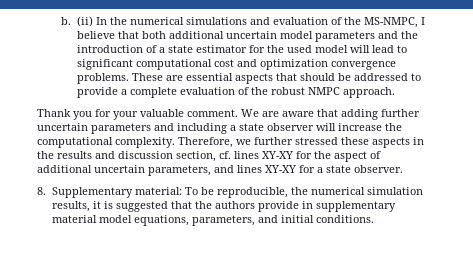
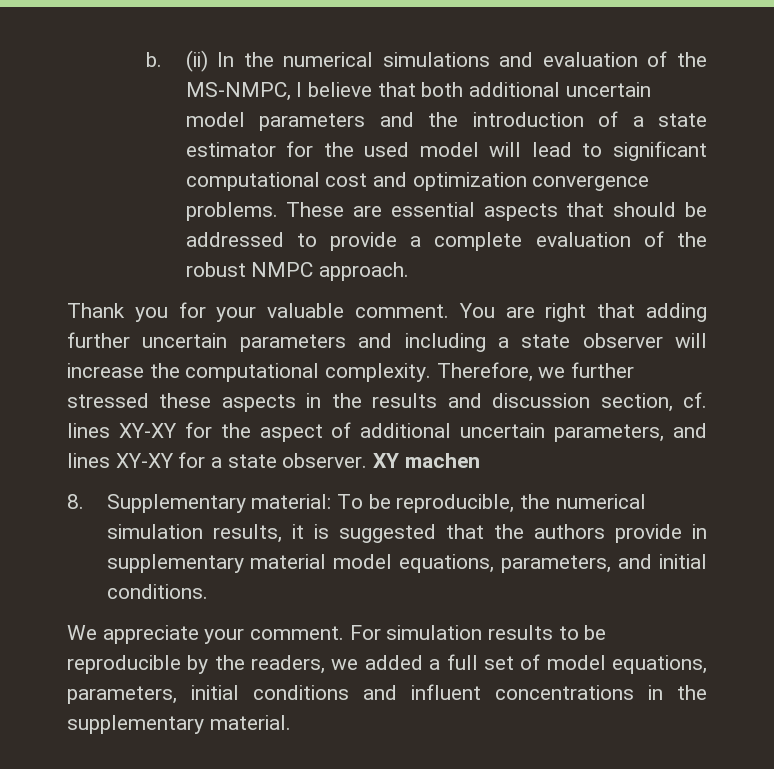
[241,109,314,117] We are aware -> [458,303,587,322] You are right
(403, 169) none -> [373,453,480,468] XY machen
(374, 219) none -> [67,625,607,644] [67,654,708,674] [67,684,707,704] [67,715,291,734] // We appreciate your comment. For simulation results to be reproducible by the readers, we added a full set of model equations, parameters, initial conditions and influent concentrations in the supplementary material.

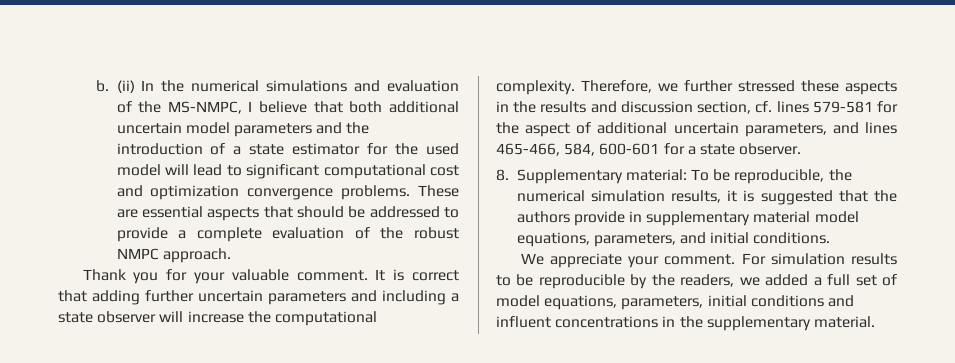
[458,303,587,322] You are right -> [375,269,459,281] It is correct
[118,423,177,438] XY-XY -> [812,101,873,113] 579-581
[115,453,174,468] XY-XY -> [496,143,660,156] 465-466, 584, 600-601
[373,453,480,468] XY machen -> (802, 149) none

